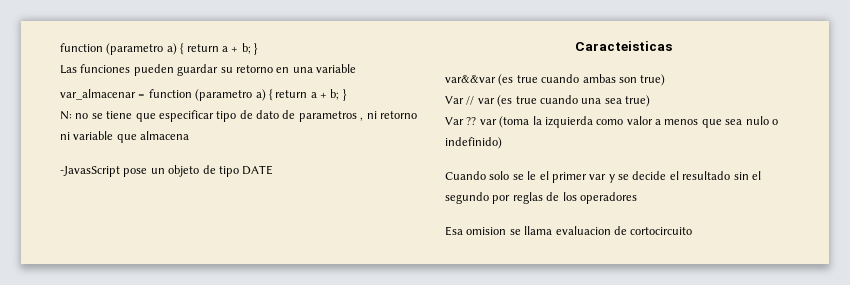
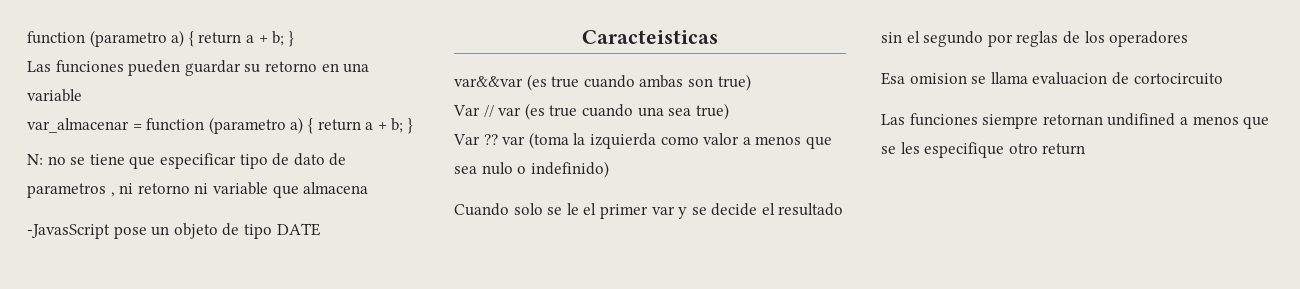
(693, 231) none -> [881,113,1270,129] [881,142,1086,158] // Las funciones siempre retornan undifined a menos que se les especifique otro return

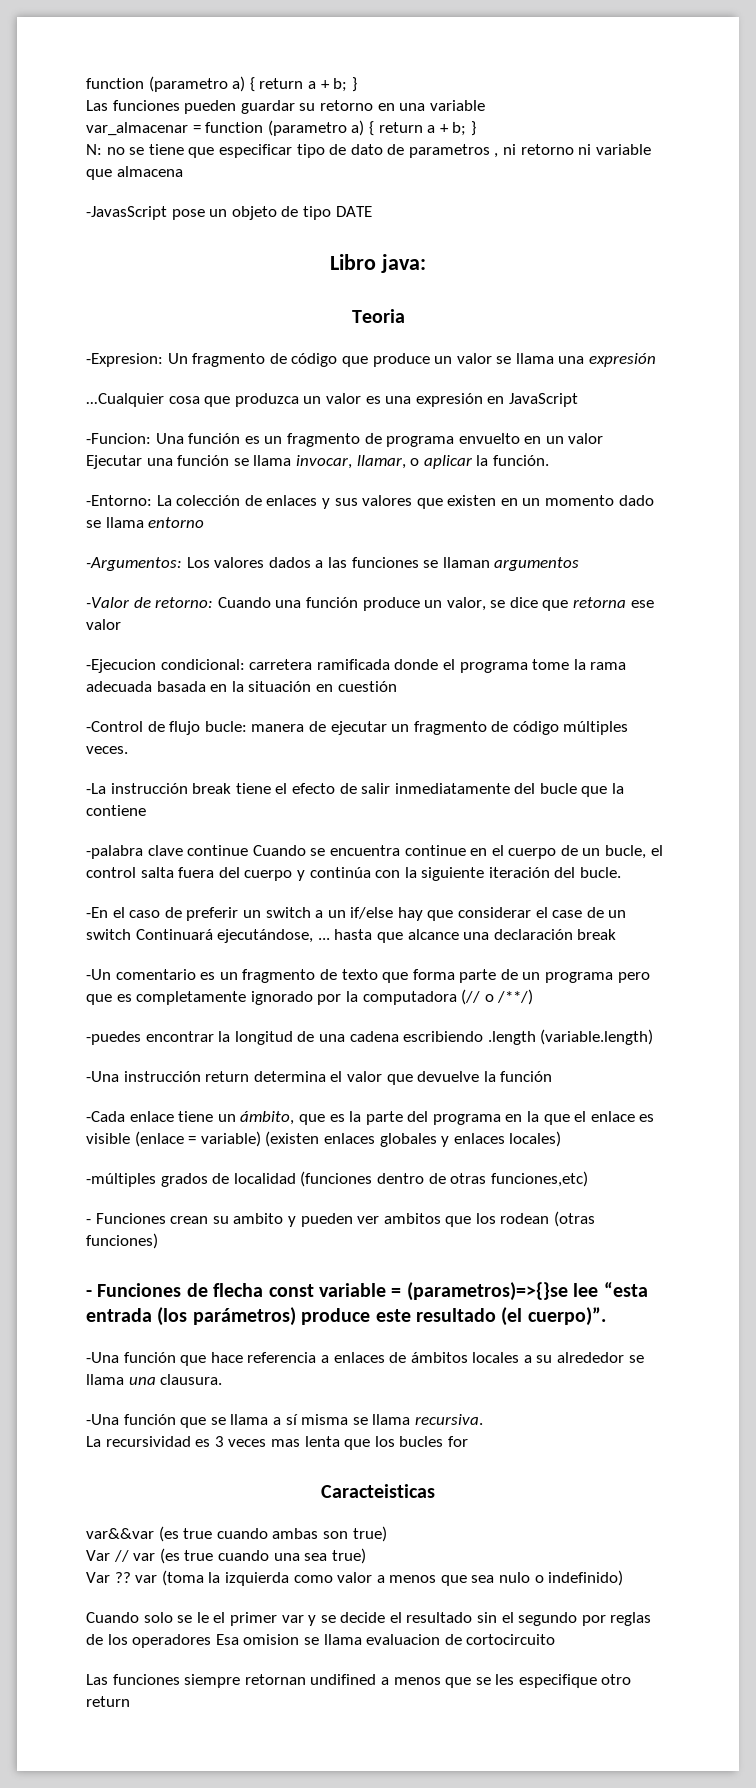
(320, 229) none -> [330,254,426,273] [351,309,405,323] [86,353,657,367] [86,393,578,407] [86,433,604,447] [86,455,549,469] [86,495,654,509] [86,517,205,528] [86,557,580,571] [86,597,654,611] [86,619,121,630] [86,659,627,673] [86,681,397,692] [86,721,629,735] [86,746,128,754] [86,783,625,797] [86,805,146,816] [86,845,663,859] [86,867,622,881] [86,907,627,921] [86,929,617,943] [86,969,650,983] [86,989,534,1005] [86,1029,654,1045] [86,1071,553,1085] [86,1111,655,1125] [86,1131,562,1147] [86,1171,588,1187] [86,1211,596,1227] [86,1233,158,1249] [86,1282,648,1301] [86,1307,606,1326] [86,1352,644,1366] [86,1374,223,1385] [86,1414,483,1428] [86,1436,468,1450] // Libro java: // Teoria // -Expresion: Un fragmento de código que produce un valor se llama una expresión // ...Cualquier cosa que produzca un valor es una expresión en JavaScript // -Funcion: Una función es un fragmento de programa envuelto en un valor // Ejecutar una función se llama invocar, llamar, o aplicar la función. // -Entorno: La colección de enlaces y sus valores que existen en un momento dado se llama entorno // -Argumentos: Los valores dados a las funciones se llaman argumentos // -Valor de retorno: Cuando una función produce un valor, se dice que retorna ese valor // -Ejecucion condicional: carretera ramificada donde el programa tome la rama adecuada basada en la situación en cuestión // -Control de flujo bucle: manera de ejecutar un fragmento de código múltiples veces. // -La instrucción break tiene el efecto de salir inmediatamente del bucle que la contiene // -palabra clave continue Cuando se encuentra continue en el cuerpo de un bucle, el control salta fuera del cuerpo y continúa con la siguiente iteración del bucle. // -En el caso de preferir un switch a un if/else hay que considerar el case de un switch Continuará ejecutándose, ... hasta que alcance una declaración break // -Un comentario es un fragmento de texto que forma parte de un programa pero que es completamente ignorado por la computadora (// o /**/) // -puedes encontrar la longitud de una cadena escribiendo .length (variable.length) // -Una instrucción return determina el valor que devuelve la función // -Cada enlace tiene un ámbito, que es la parte del programa en la que el enlace es visible (enlace = variable) (existen enlaces globales y enlaces locales) // -múltiples grados de localidad (funciones dentro de otras funciones,etc) // - Funciones crean su ambito y pueden ver ambitos que los rodean (otras funciones) // - Funciones de flecha const variable = (parametros)=>{}se lee “esta entrada (los parámetros) produce este resultado (el cuerpo)”. // -Una función que hace referencia a enlaces de ámbitos locales a su alrededor se llama una clausura. // -Una función que se llama a sí misma se llama recursiva. // La recursividad es 3 veces mas lenta que los bucles for
(1189, 39) // -> (212, 1641) none

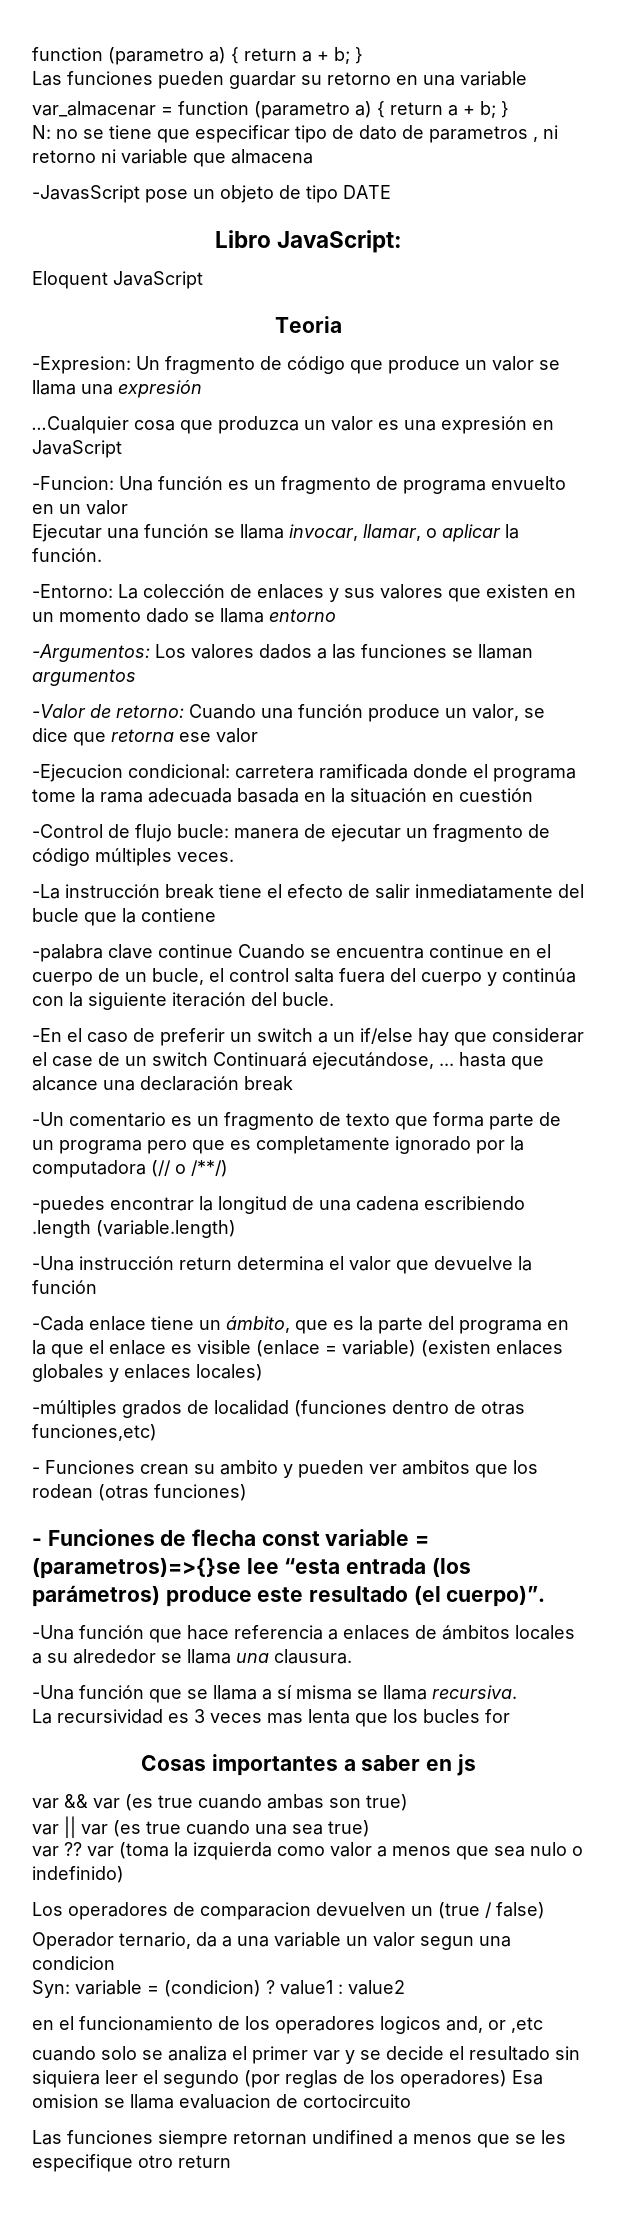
[380,254,426,273] java: -> [277,230,403,253] [32,271,203,289] JavaScript: // Eloquent JavaScript
[321,1484,435,1498] [86,1528,154,1539] Caracteisticas // var&&var -> [141,1754,476,1776] [32,1794,120,1809] Cosas importantes a saber en js // var && var
[86,1550,129,1562] Var // -> [32,1816,76,1838] var ||
[86,1572,110,1583] Var -> [32,1846,59,1857] var
[86,1612,139,1623] Cuando -> [32,1902,545,1920] [32,1932,511,1950] [32,1956,115,1970] [32,1980,405,1998] [32,2016,543,2034] [32,2046,96,2061] Los operadores de comparacion devuelven un (true / false) // Operador ternario, da a una variable un valor segun una condicion // Syn: variable = (condicion) ? value1 : value2 // en el funcionamiento de los operadores logicos and, or ,etc // cuando
[196,1612,209,1623] le -> [168,2046,227,2061] analiza
(498, 1617) none -> [32,2070,138,2088] siquiera leer
[581,1615,606,1626] por -> [244,2070,280,2088] (por
[132,1634,212,1648] operadores -> [400,2070,507,2088] operadores)

